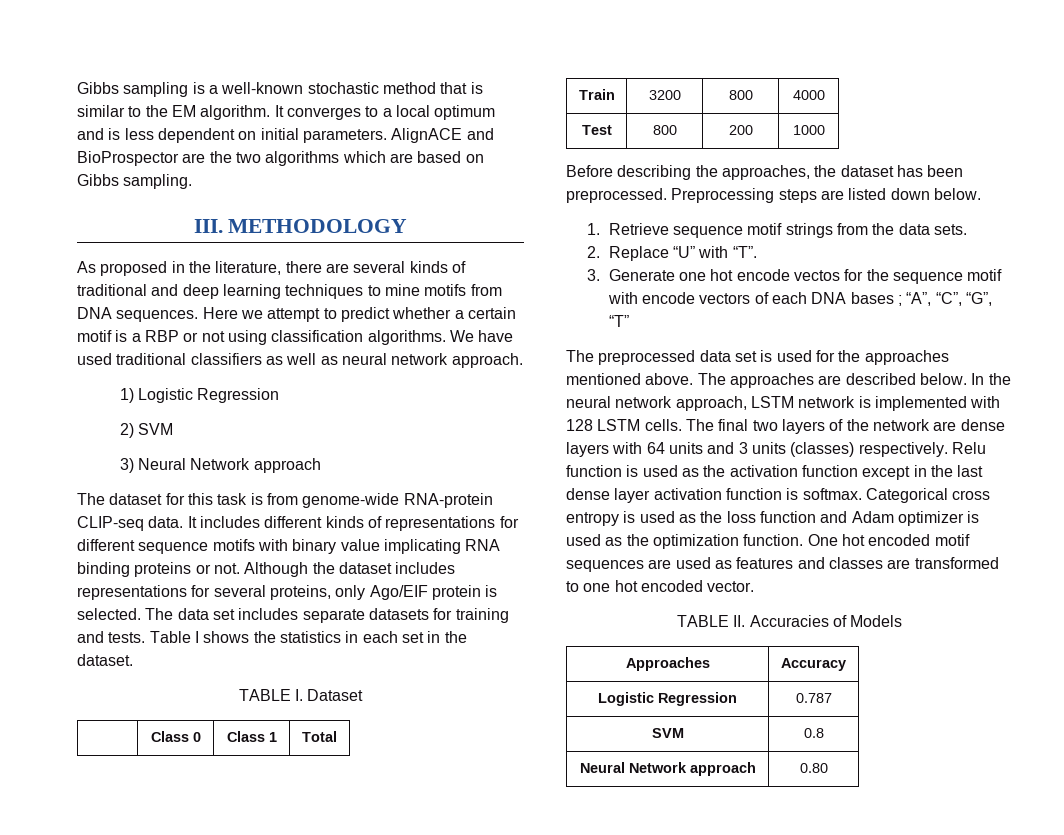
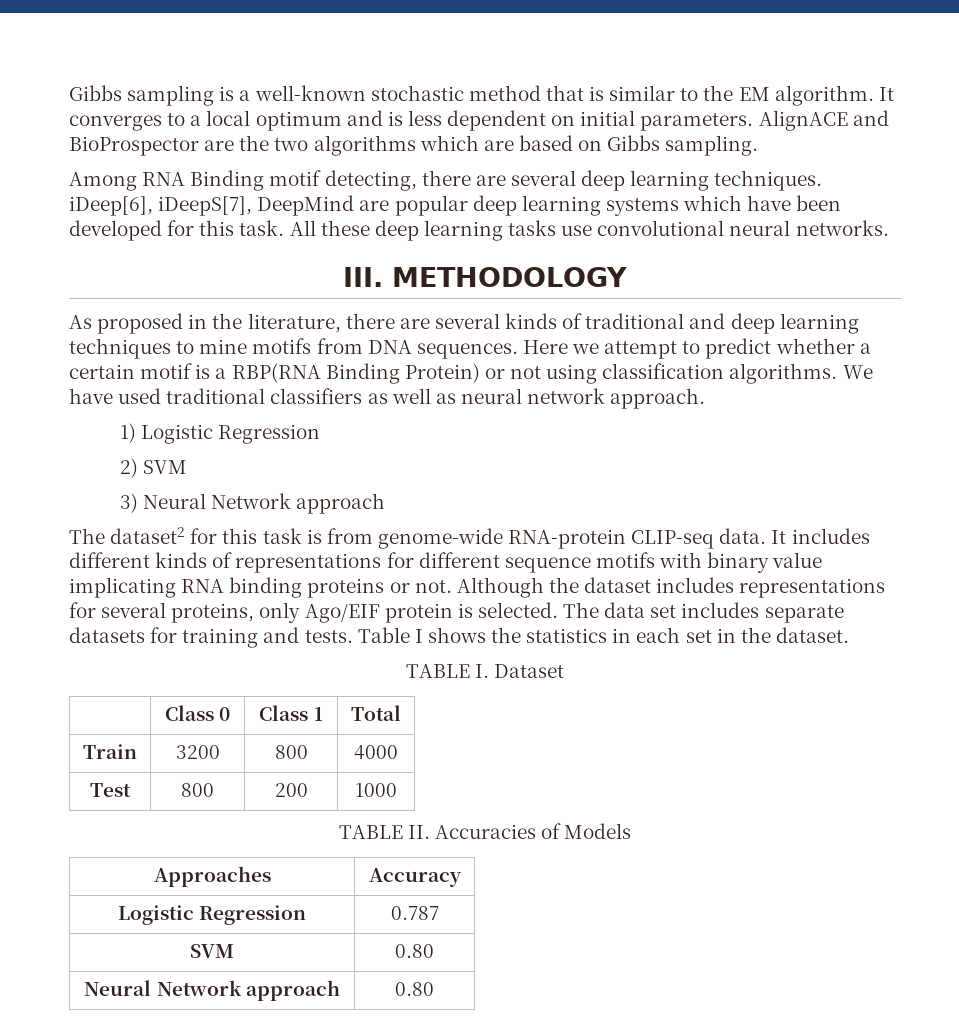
(193, 181) none -> [69,170,823,191] [69,195,842,216] [69,220,889,241] // Among RNA Binding motif detecting, there are several deep learning techniques. iDeep[6], iDeepS[7], DeepMind are popular deep learning systems which have been developed for this task. All these deep learning tasks use convolutional neural networks.
[144,330,179,342] RBP -> [231,363,480,384] RBP(RNA Binding Protein)
[109,493,163,505] dataset -> [110,527,186,544] dataset2
[566,165,964,180] [566,188,981,203] [587,223,968,238] [587,246,757,261] [587,269,1003,284] [607,292,993,306] [608,315,629,327] [566,350,949,365] [566,373,1011,388] [566,396,1001,411] [566,419,1005,434] [566,442,986,457] [566,465,984,480] [566,488,991,503] [566,511,980,526] [566,534,970,549] [566,557,999,572] [566,580,755,592] // Before describing the approaches, the dataset has been preprocessed. Preprocessing steps are listed down below. // 1. Retrieve sequence motif strings from the data sets. // 2. Replace “U” with “T”. // 3. Generate one hot encode vectos for the sequence motif with encode vectors of each DNA bases ; “A”, “C”, “G”, “T” // The preprocessed data set is used for the approaches mentioned above. The approaches are described below. In the neural network approach, LSTM network is implemented with 128 LSTM cells. The final two layers of the network are dense layers with 64 units and 3 units (classes) respectively. Relu function is used as the activation function except in the last dense layer activation function is softmax. Categorical cross entropy is used as the loss function and Adam optimizer is used as the optimization function. One hot encoded motif sequences are used as features and classes are transformed to one hot encoded vector. -> (397, 790) none
[803,728,824,738] 0.8 -> [395,944,434,958] 0.80

